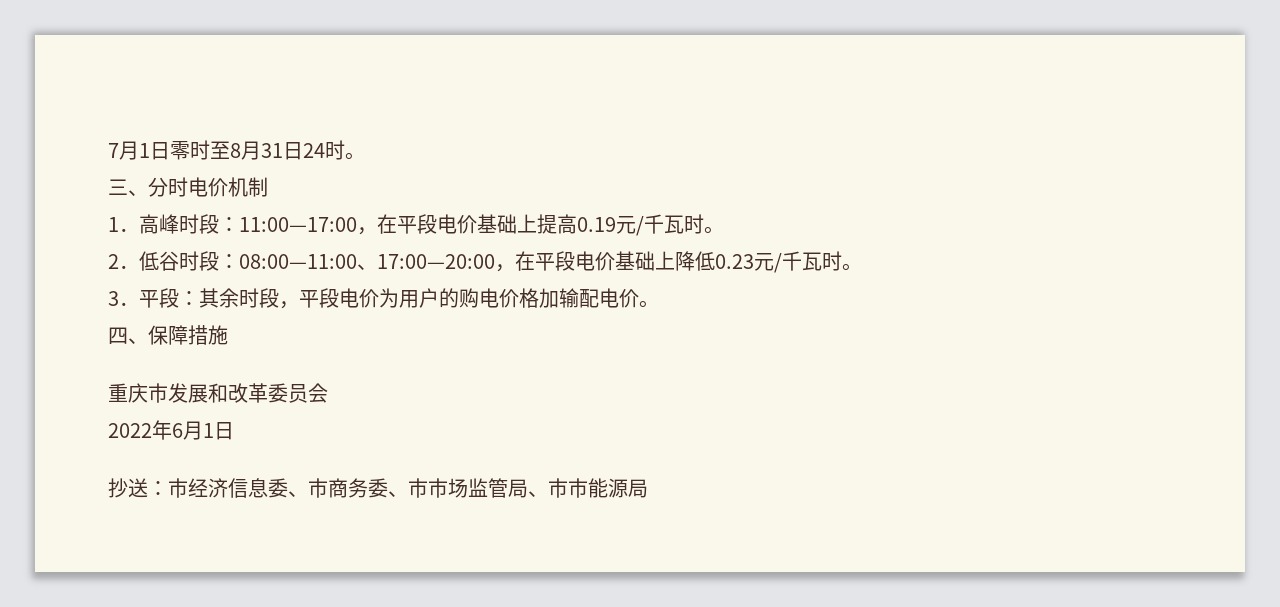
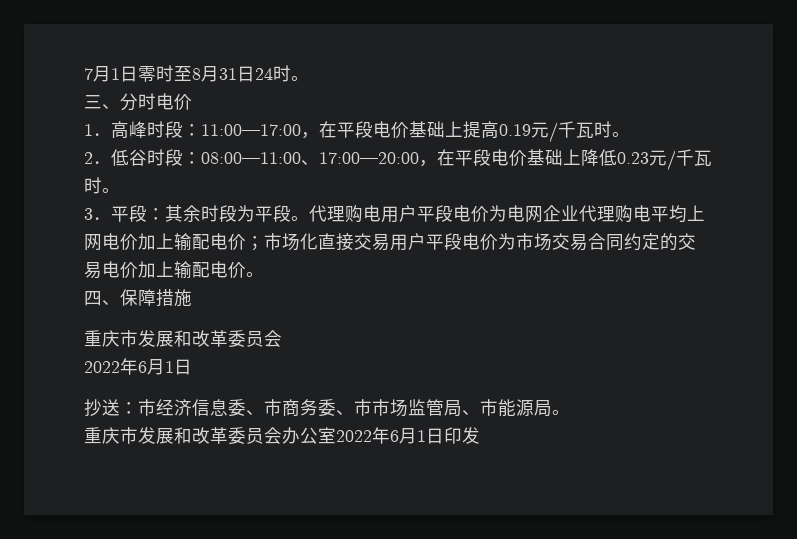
[228,177,268,197] 机制 -> (192, 101) none
[279,288,559,309] ，平段电价为用户的购电价格加 -> [237,205,705,223] [84,233,696,251] [84,261,174,279] 为平段。代理购电用户平段电价为电网企业代理购电平均上网电价加上输配电价；市场化直接交易用户平段电价为市场交易合同约定的交易电价加上
[568,478,648,498] 市能源局 -> [498,399,570,417] [84,427,480,444] 能源局。 // 重庆市发展和改革委员会办公室2022年6月1日印发

